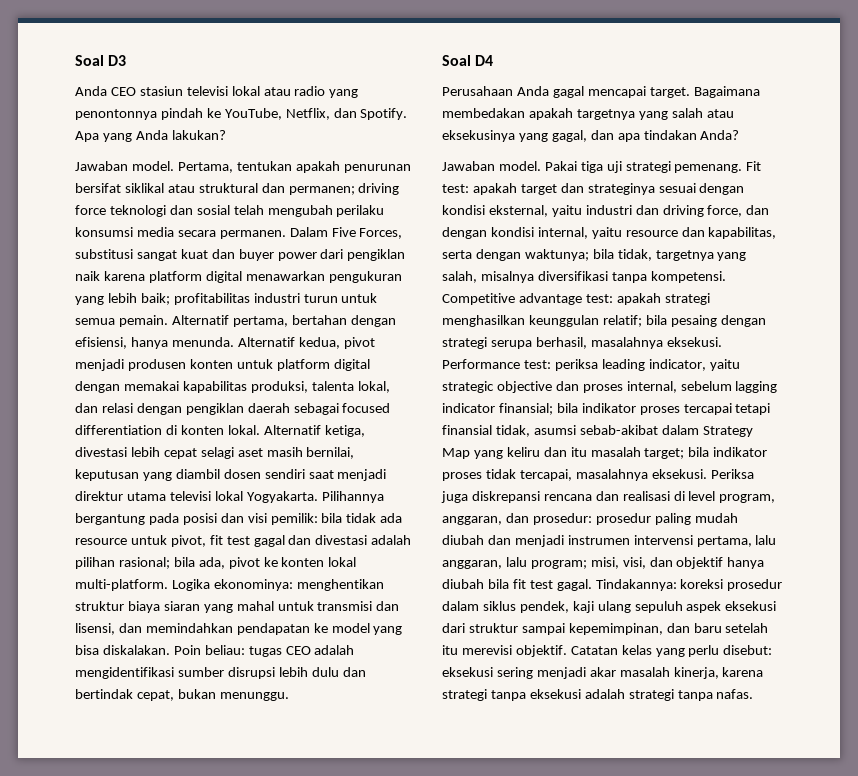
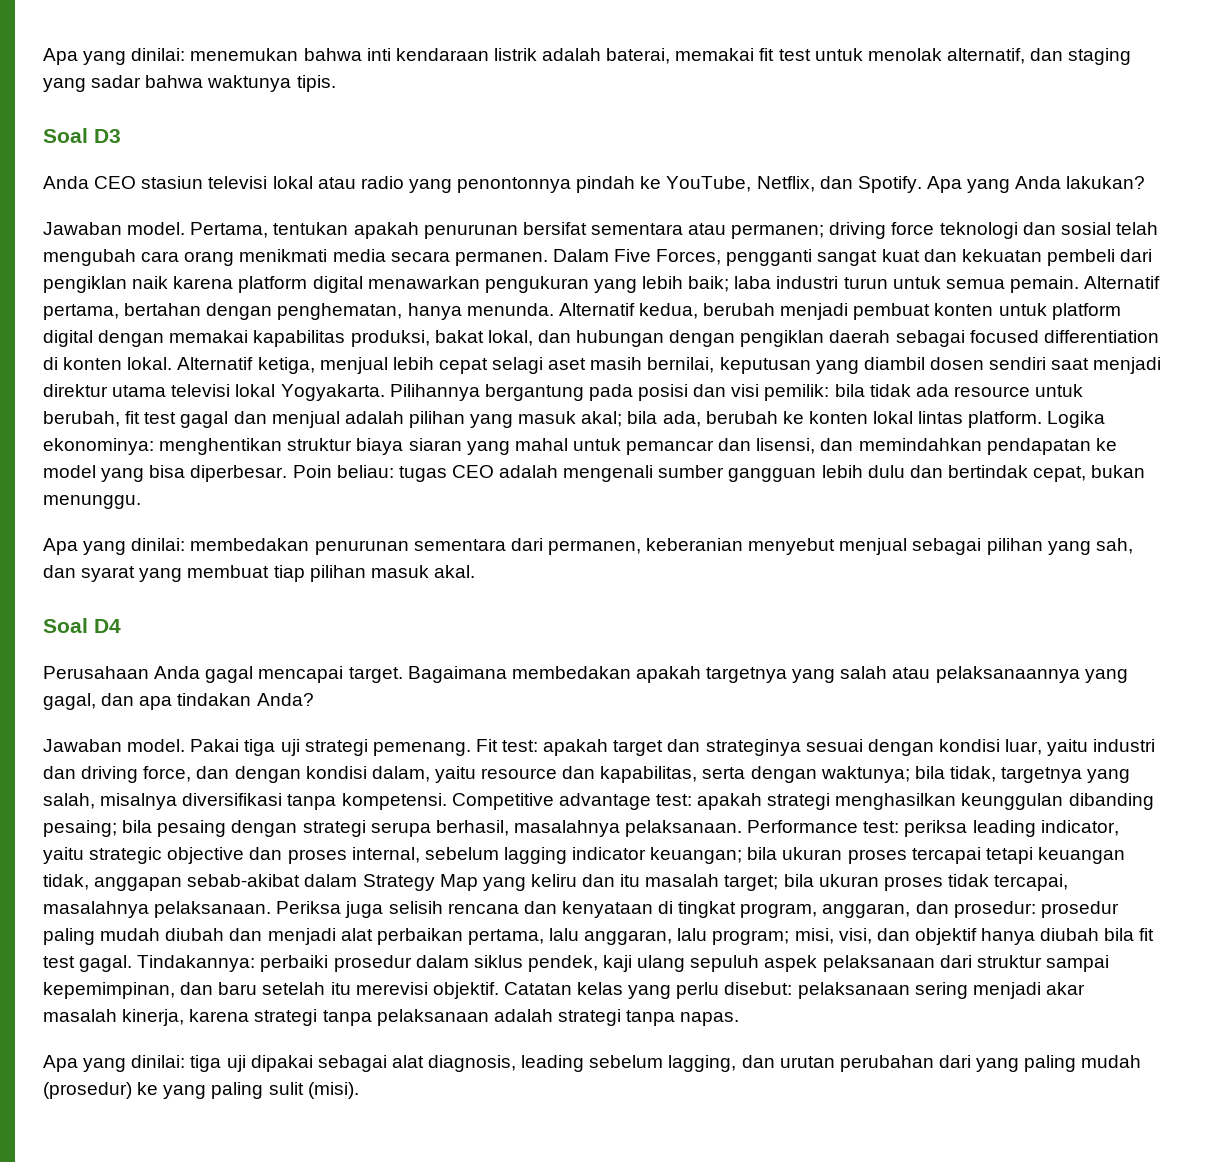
(75, 60) none -> [43,48,1132,65] [43,75,336,92] Apa yang dinilai: menemukan bahwa inti kendaraan listrik adalah baterai, memakai fit test untuk menolak alternatif, dan staging yang sadar bahwa waktunya tipis. //
[124,183,285,193] siklikal atau struktural dan -> [590,223,727,235] sementara atau
[336,205,385,217] [75,227,133,237] perilaku konsumsi -> [141,249,328,266] cara orang menikmati
[75,249,133,259] substitusi -> [726,249,813,266] pengganti
[238,249,317,261] buyer power -> [961,249,1115,266] kekuatan pembeli
[173,293,250,305] profitabilitas -> [734,276,772,289] laba
[75,337,127,349] efisiensi, -> [277,303,403,320] penghematan,
[343,337,375,349] [75,359,186,371] pivot menjadi produsen -> [703,303,931,320] berubah menjadi pembuat
[311,381,354,391] talenta -> [434,330,484,343] bakat
[101,403,133,413] relasi -> [576,330,665,347] hubungan
[75,447,127,457] divestasi -> [319,357,388,374] menjual
[170,535,206,547] pivot, -> [43,411,120,427] berubah,
[315,535,368,545] divestasi -> [271,411,340,428] menjual
[118,557,170,569] rasional; -> [470,411,623,428] yang masuk akal;
[228,557,260,569] pivot -> [705,411,778,424] berubah
[75,579,168,591] multi-platform. -> [918,411,1043,428] lintas platform.
[317,601,373,611] transmisi -> [626,440,715,455] pemancar
[102,645,170,655] diskalakan. -> [190,465,288,482] diperbesar.
[75,667,275,679] mengidentifikasi sumber disrupsi -> [563,465,817,482] mengenali sumber gangguan
(289, 696) none -> [43,538,1133,555] [43,565,475,582] // Apa yang dinilai: membedakan penurunan sementara dari permanen, keberanian menyebut menjual sebagai pilihan yang sah, dan syarat yang membuat tiap pilihan masuk akal.
[442,130,515,142] eksekusinya -> [935,666,1080,683] pelaksanaannya
[488,205,548,217] eksternal, -> [1005,739,1043,755] luar,
[537,227,588,239] internal, -> [371,766,430,782] dalam,
[602,315,642,327] relatif; -> [1068,793,1154,810] [43,820,117,837] dibanding pesaing;
[666,337,722,347] eksekusi. -> [625,820,743,837] pelaksanaan.
[498,403,771,415] [442,425,576,437] finansial; bila indikator proses tercapai tetapi finansial tidak, asumsi -> [650,847,1125,864] [43,874,183,891] keuangan; bila ukuran proses tercapai tetapi keuangan tidak, anggapan
[713,447,768,457] indikator -> [818,874,879,887] ukuran
[651,469,707,479] eksekusi. -> [154,901,272,918] pelaksanaan.
[471,491,540,503] diskrepansi -> [388,901,443,914] selisih
[622,491,716,501] realisasi di level -> [561,901,737,918] kenyataan di tingkat
[567,535,693,545] instrumen intervensi -> [340,928,463,945] alat perbaikan
[680,579,724,589] koreksi -> [260,955,329,972] perbaiki
[725,601,777,611] eksekusi -> [822,955,935,972] pelaksanaan
[442,667,493,677] eksekusi -> [797,982,910,999] pelaksanaan
[529,689,581,699] eksekusi -> [376,1009,489,1026] pelaksanaan
[716,689,754,699] nafas. -> [680,1012,740,1026] [43,1055,1142,1072] [43,1082,359,1099] napas. // Apa yang dinilai: tiga uji dipakai sebagai alat diagnosis, leading sebelum lagging, dan urutan perubahan dari yang paling mudah (prosedur) ke yang paling sulit (misi).

